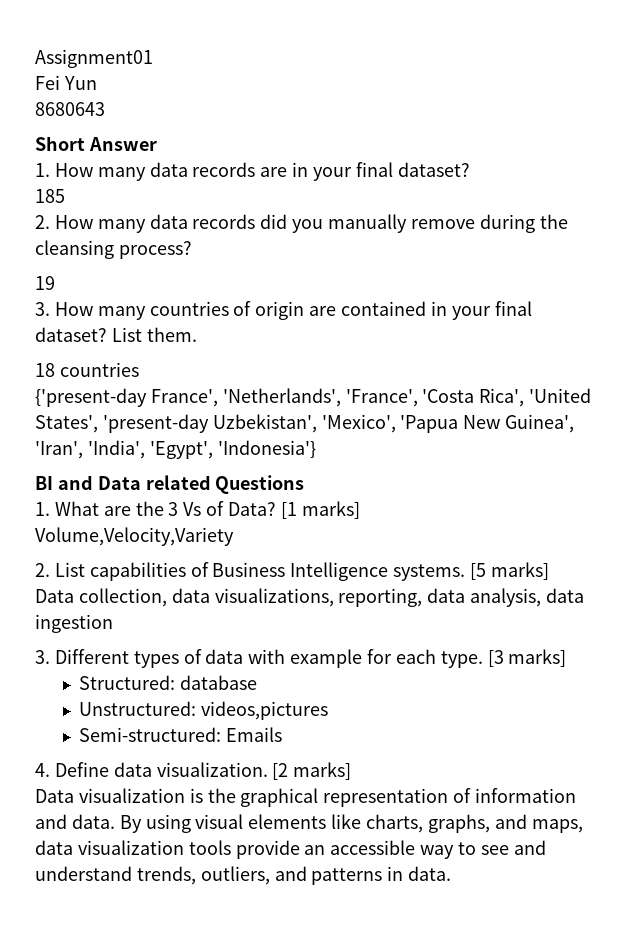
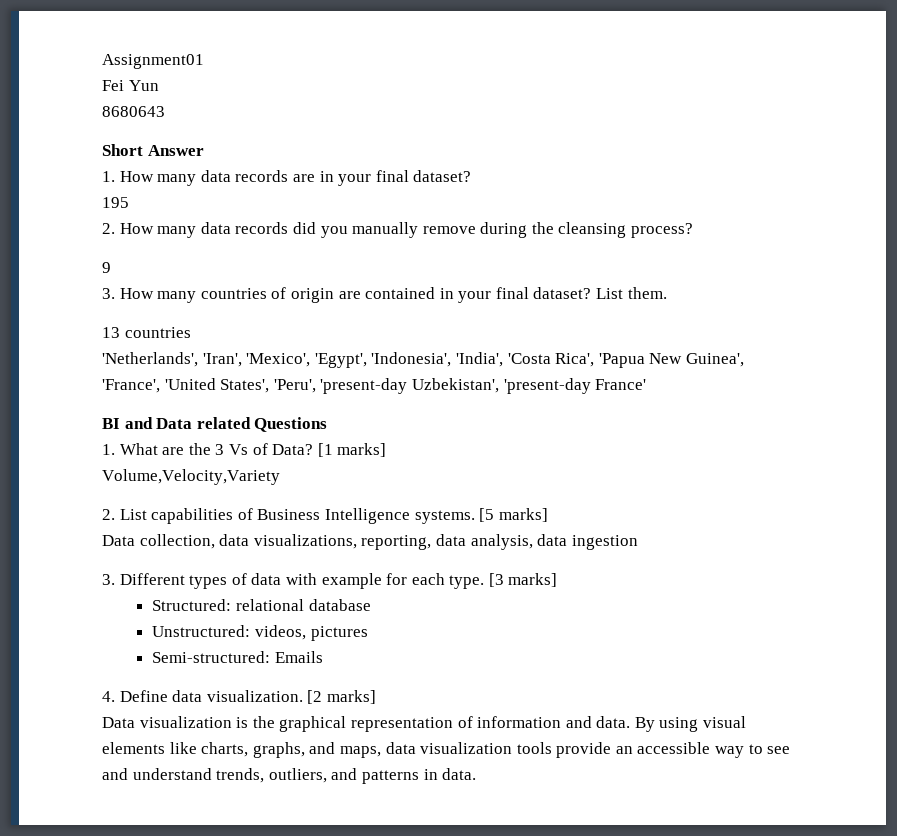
[35,189,65,203] 185 -> [102,197,129,208] 195
[35,276,55,290] 19 -> [102,262,111,273] 9
[35,363,55,377] 18 -> [102,327,120,338] 13
[35,388,592,407] [35,414,575,433] [35,440,316,459] {'present-day France', 'Netherlands', 'France', 'Costa Rica', 'United States', 'present-day Uzbekistan', 'Mexico', 'Papua New Guinea', 'Iran', 'India', 'Egypt', 'Indonesia'} -> [102,352,744,368] [102,378,647,394] 'Netherlands', 'Iran', 'Mexico', 'Egypt', 'Indonesia', 'India', 'Costa Rica', 'Papua New Guinea', 'France', 'United States', 'Peru', 'present-day Uzbekistan', 'present-day France'
(175, 682) none -> [235,599,304,611] relational
[200,701,328,720] videos,pictures -> [254,625,368,641] videos, pictures

